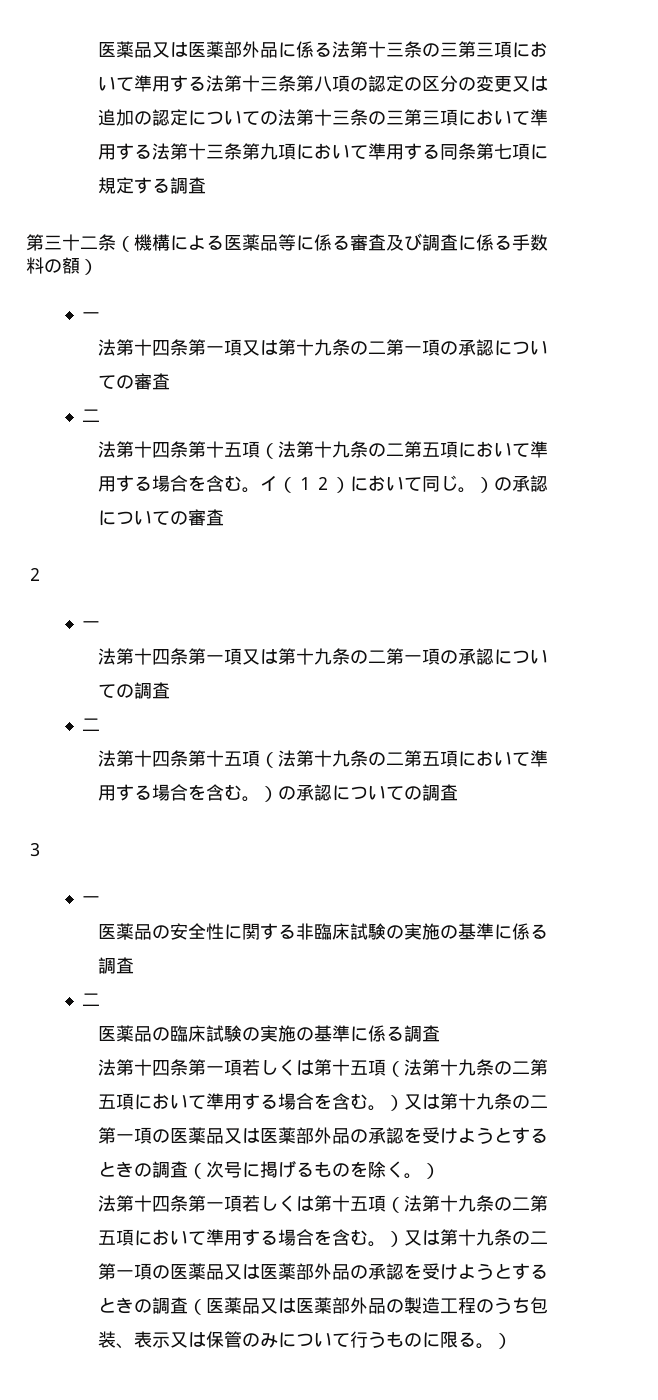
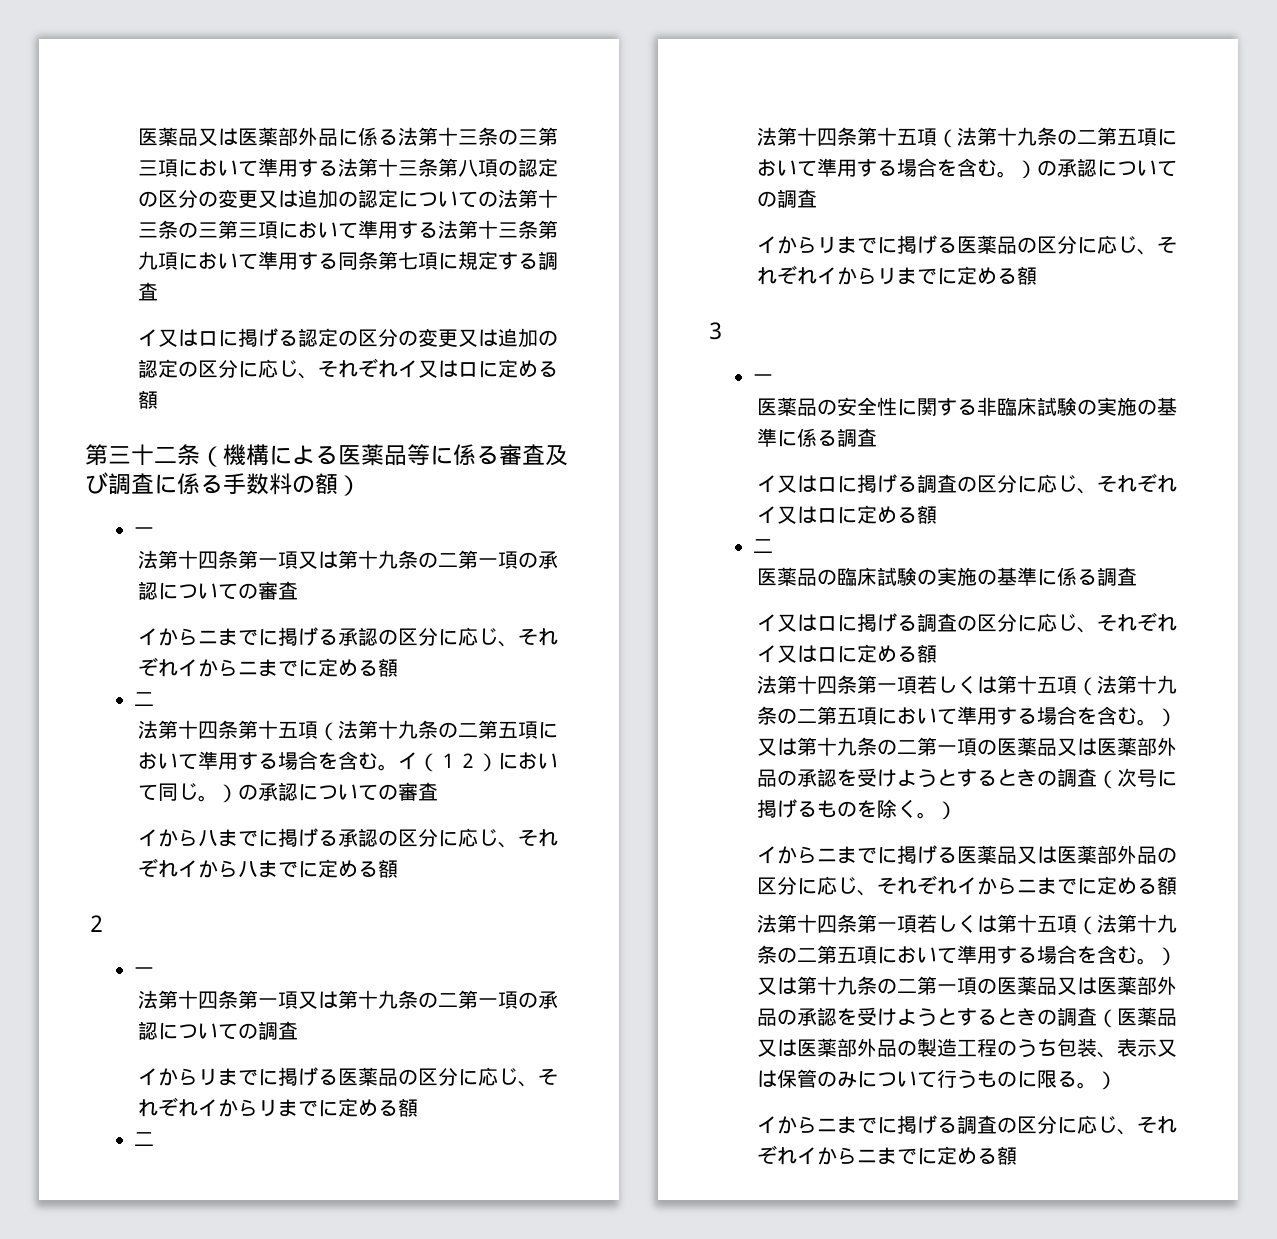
(206, 185) none -> [138,328,559,348] [138,358,559,379] [138,390,159,409] // イ又はロに掲げる認定の区分の変更又は追加の認定の区分に応じ、それぞれイ又はロに定める額
(170, 381) none -> [138,627,559,647] [138,657,399,677] // イからニまでに掲げる承認の区分に応じ、それぞれイからニまでに定める額
(224, 517) none -> [138,828,559,848] [138,858,399,878] // イからハまでに掲げる承認の区分に応じ、それぞれイからハまでに定める額
(170, 690) none -> [138,1067,559,1087] [138,1097,419,1117] // イからリまでに掲げる医薬品の区分に応じ、それぞれイからリまでに定める額
(458, 792) none -> [757,235,1178,255] [757,265,1038,285] // イからリまでに掲げる医薬品の区分に応じ、それぞれイからリまでに定める額
(134, 965) none -> [757,473,1178,494] [757,505,938,524] // イ又はロに掲げる調査の区分に応じ、それぞれイ又はロに定める額
(440, 1033) none -> [757,612,1178,633] [757,644,938,663] // イ又はロに掲げる調査の区分に応じ、それぞれイ又はロに定める額
(440, 1171) none -> [757,845,1178,864] [757,875,1178,896] // イからニまでに掲げる医薬品又は医薬部外品の区分に応じ、それぞれイからニまでに定める額
(512, 1341) none -> [757,1115,1178,1135] [757,1145,1018,1165] // イからニまでに掲げる調査の区分に応じ、それぞれイからニまでに定める額

